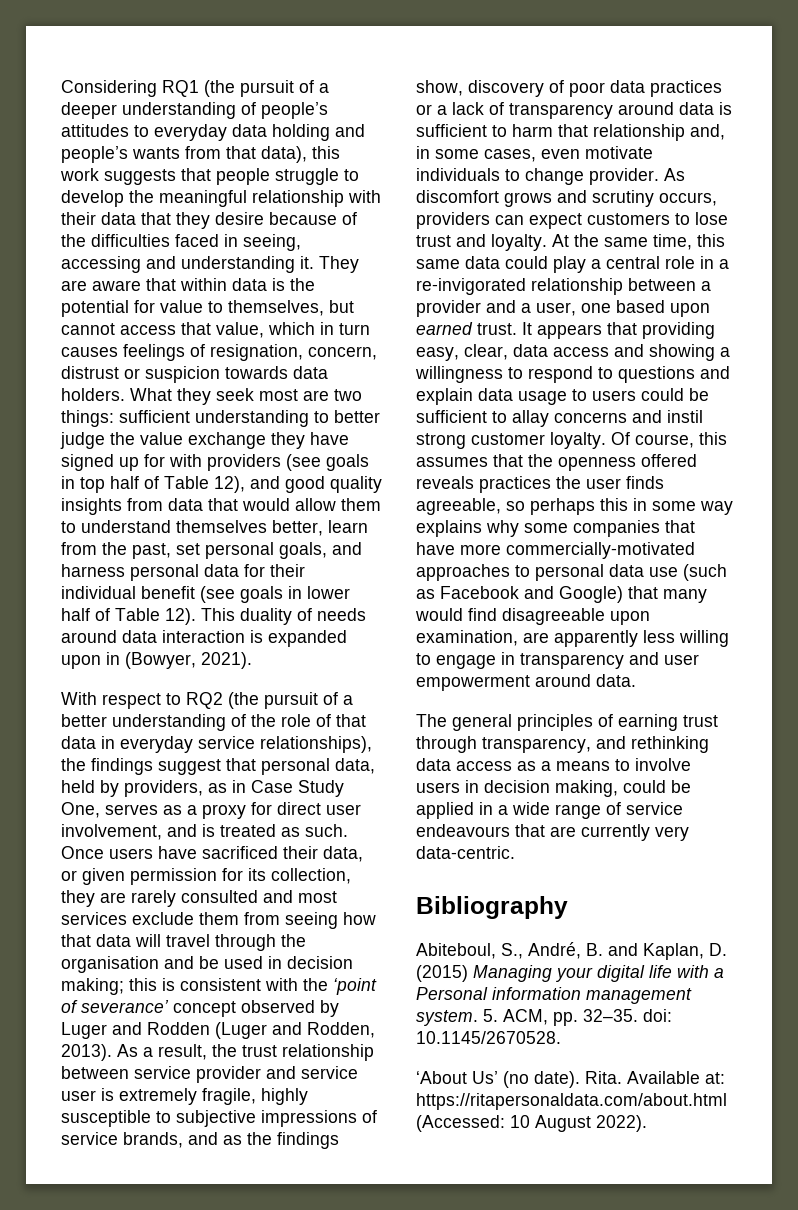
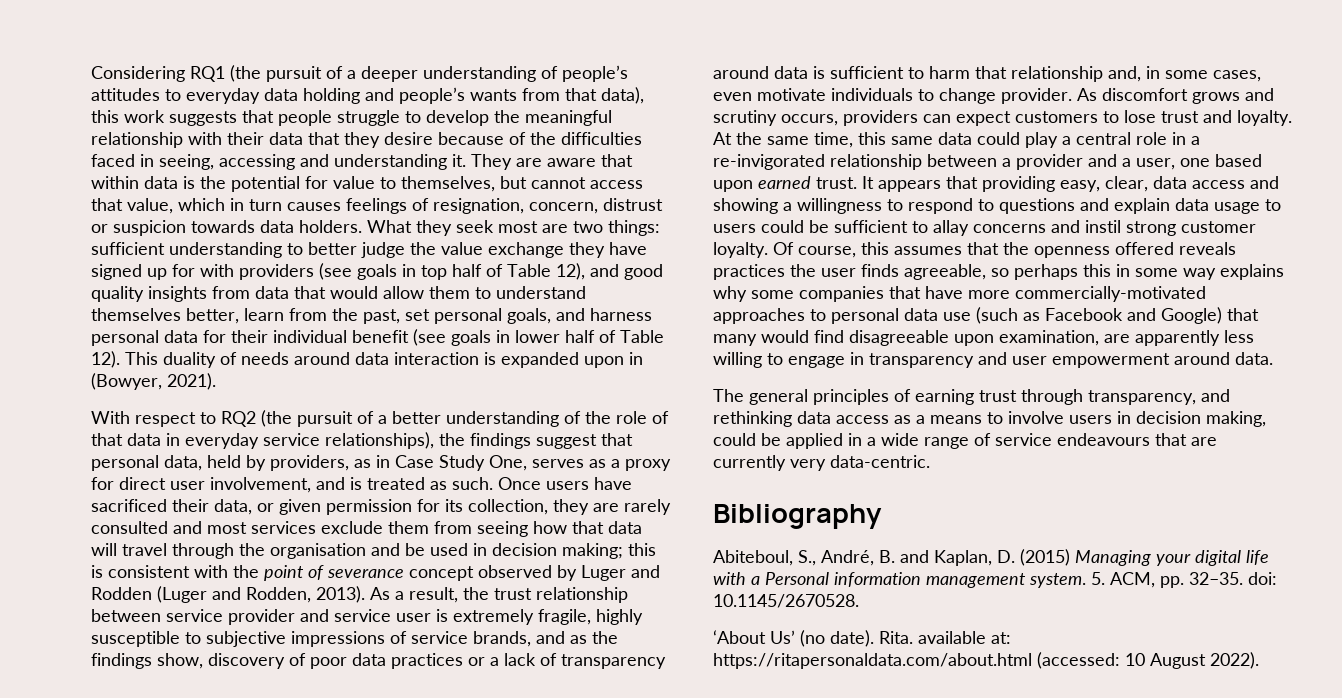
[333,978,377,995] [61,1000,169,1013] ‘point of severance’ -> [264,565,404,581] point of severance
[627,1071,700,1084] Available -> [918,631,986,644] available
[416,1115,505,1132] (Accessed: -> [1037,652,1120,669] (accessed:

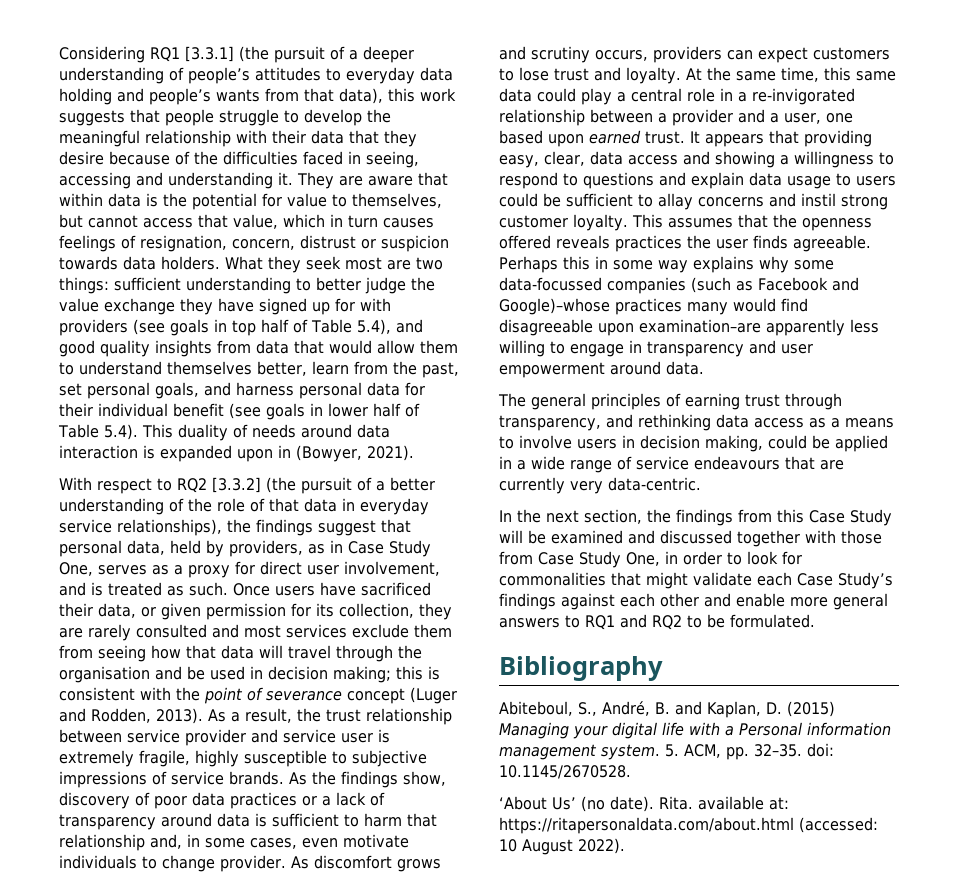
(225, 74) none -> [185,46,234,62] [3.3.1]
[556,263,585,280] 12), -> [356,319,391,335] 5.4),
[91,351,120,368] 12). -> [103,424,138,440] 5.4).
(256, 419) none -> [212,477,261,493] [3.3.2]
[478,565,660,581] [91,587,152,600] observed by Luger and Rodden -> (405, 696) none
[473,631,587,647] brands, and as -> [229,771,307,785] brands. As
[773,242,889,258] Of course, this -> [631,214,663,228] This
[904,264,1078,280] agreeable, so perhaps -> [793,235,871,252] [499,256,558,273] agreeable. Perhaps
[799,286,1206,302] [713,308,971,324] companies that have more commercially-motivated approaches to personal data use -> [499,277,686,294] data-focussed companies
[1161,307,1259,324] Google) that -> [499,298,682,315] Google)–whose practices
[999,330,1130,346] examination, are -> [639,319,761,333] examination–are
(930, 461) none -> [499,509,892,526] [499,530,882,547] [499,551,802,568] [499,572,893,589] [499,593,888,610] [499,614,815,630] // In the next section, the findings from this Case Study will be examined and discussed together with those from Case Study One, in order to look for commonalities that might validate each Case Study’s findings against each other and enable more general answers to RQ1 and RQ2 to be formulated.

